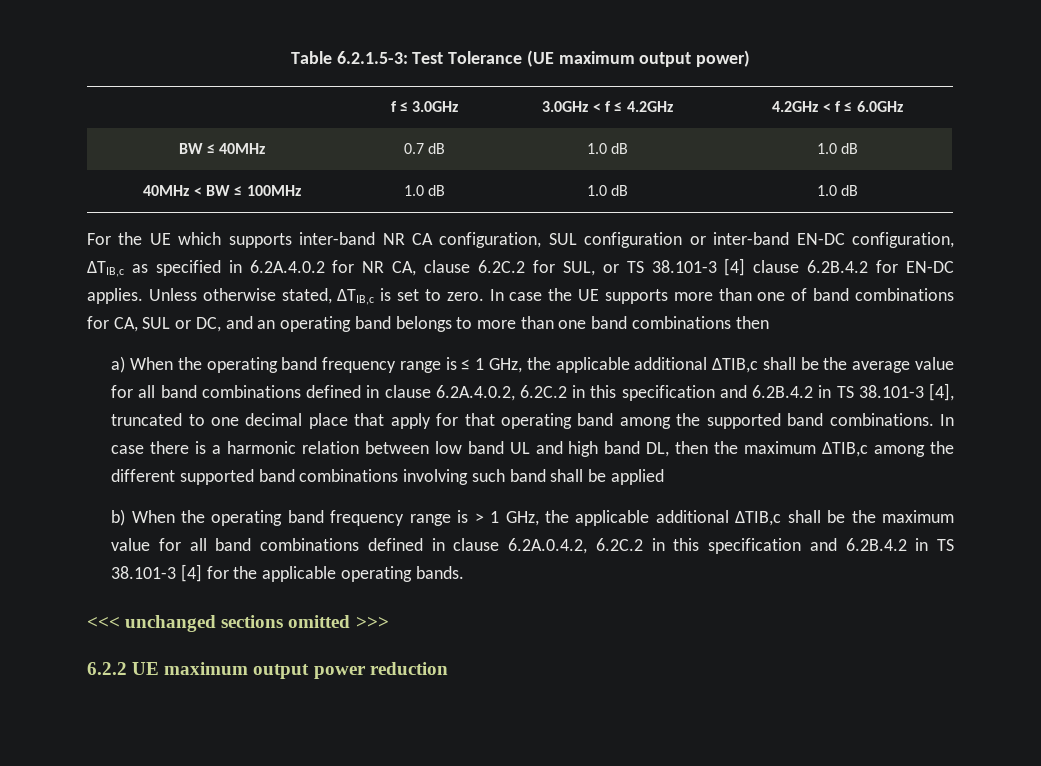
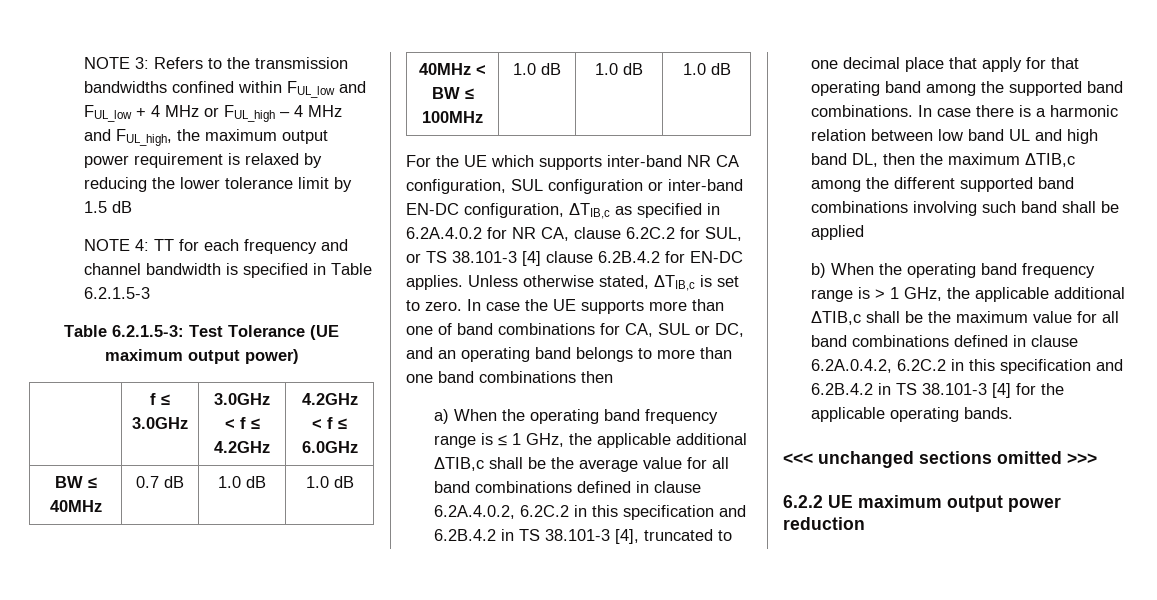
(290, 57) none -> [84,57,349,69] [84,81,367,98] [84,105,343,122] [84,129,329,146] [84,153,323,168] [84,177,353,192] [84,201,133,213] [84,239,349,254] [84,263,373,278] [84,287,151,299] NOTE 3: Refers to the transmission bandwidths confined within FUL_low and FUL_low + 4 MHz or FUL_high – 4 MHz and FUL_high, the maximum output power requirement is relaxed by reducing the lower tolerance limit by 1.5 dB // NOTE 4: TT for each frequency and channel bandwidth is specified in Table 6.2.1.5-3 //

